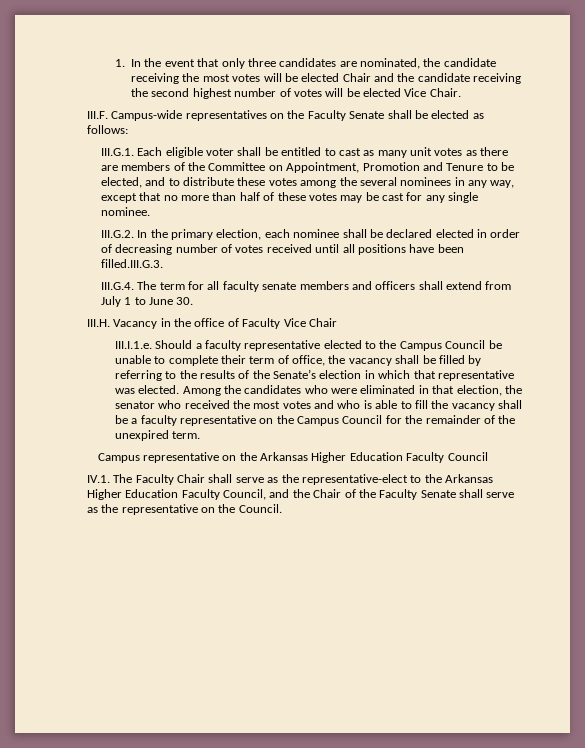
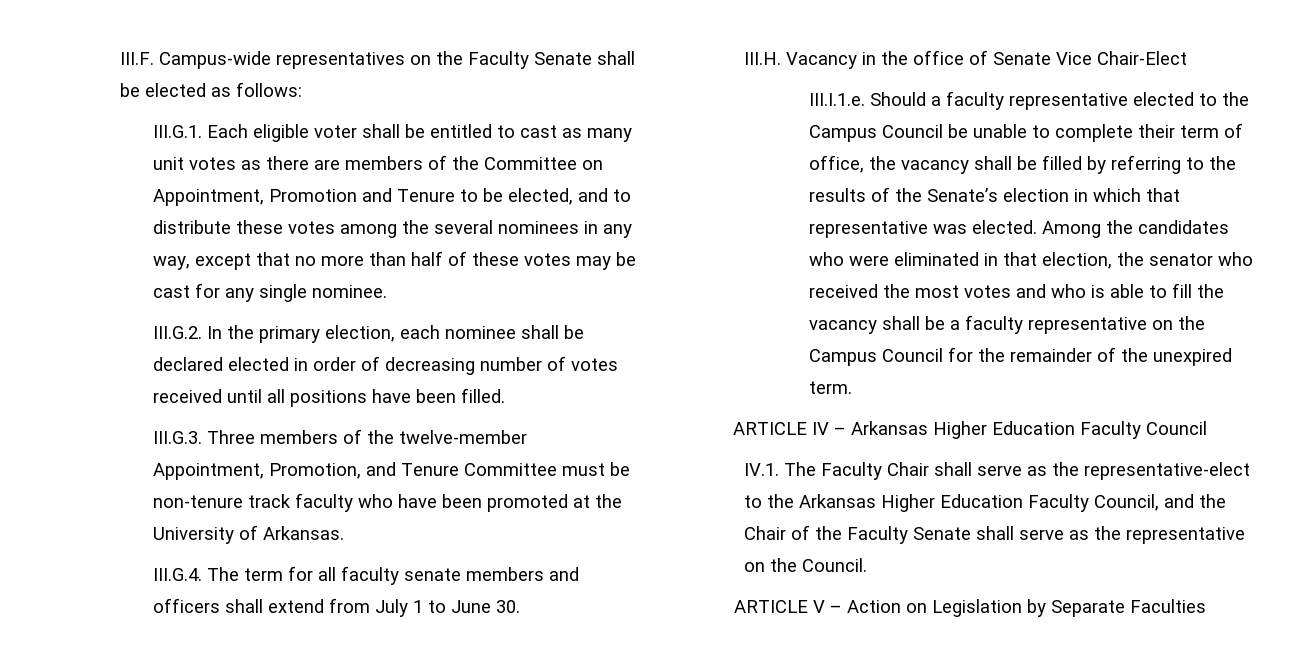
[114,58,496,69] [131,73,522,84] [131,88,461,99] 1. In the event that only three candidates are nominated, the candidate receiving the most votes will be elected Chair and the candidate receiving the second highest number of votes will be elected Vice Chair. // -> (119, 58) none
[100,259,163,268] filled.III.G.3. -> [460,388,505,403] [152,429,527,444] [152,462,630,480] [152,493,622,512] [152,525,344,544] filled. // III.G.3. Three members of the twelve-member Appointment, Promotion, and Tenure Committee must be non-tenure track faculty who have been promoted at the University of Arkansas.
[242,318,337,329] Faculty Vice Chair -> [992,51,1187,65] Senate Vice Chair-Elect
[97,452,257,463] Campus representative on the -> [733,422,846,435] ARTICLE IV –
(282, 508) none -> [734,599,1206,617] // ARTICLE V – Action on Legislation by Separate Faculties

